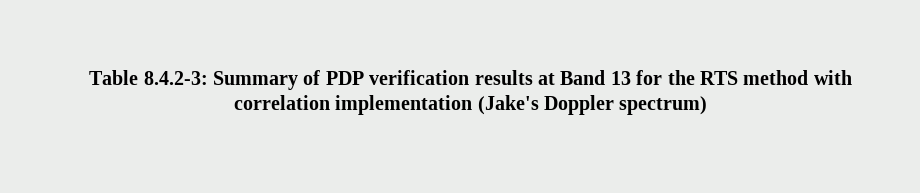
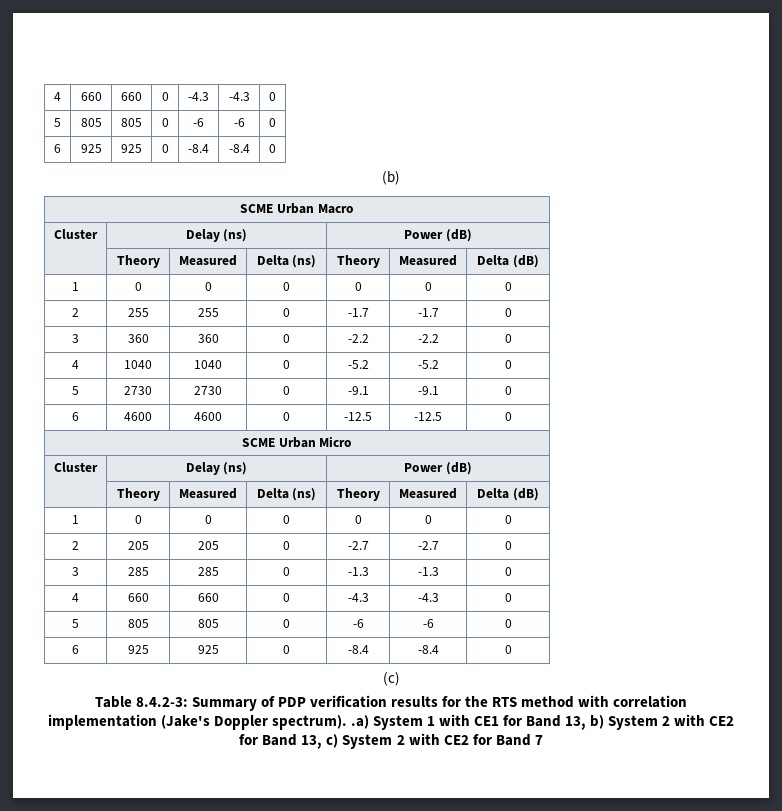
(89, 77) none -> [54,92,61,101] [80,92,102,101] [121,92,142,101] [161,92,169,101] [188,92,209,101] [228,92,250,101] [269,92,276,101] [54,118,61,127] [80,118,102,127] [121,118,142,127] [161,118,169,127] [193,118,204,127] [233,118,245,127] [269,118,276,127] [54,144,61,153] [80,144,102,153] [121,144,142,153] [161,144,169,153] [188,144,209,153] [228,144,250,153] [269,144,276,153] [382,171,400,185] [240,203,354,214] [54,229,98,239] [185,229,248,242] [404,229,472,242] [116,255,160,268] [179,255,237,266] [256,255,317,268] [336,255,380,268] [399,255,457,266] [477,255,539,268] [72,282,79,291] [134,282,142,291] [204,282,212,291] [283,282,290,291] [354,282,362,291] [424,282,432,291] [504,282,512,291] [72,308,79,317] [127,308,149,317] [197,308,219,317] [283,308,290,317] [347,308,369,317] [417,308,439,317] [504,308,512,317] [72,334,79,343] [127,334,149,343] [197,334,219,343] [283,334,290,343] [347,334,369,343] [417,334,439,343] [504,334,512,343] [72,360,79,369] [124,360,152,369] [194,360,222,369] [283,360,290,369] [347,360,369,369] [417,360,439,369] [504,360,512,369] [72,386,79,395] [124,386,152,395] [194,386,222,395] [283,386,290,395] [347,386,369,395] [417,386,439,395] [504,386,512,395] [72,412,79,421] [124,412,152,421] [194,412,222,421] [283,412,290,421] [344,412,372,421] [414,412,442,421] [504,412,512,421] [241,436,353,448] [54,462,98,472] [185,462,248,475] [404,462,472,475] [116,488,160,501] [179,488,237,499] [256,488,317,501] [336,488,380,501] [399,488,457,499] [477,488,539,501] [72,515,79,524] [134,515,142,524] [204,515,212,524] [283,515,290,524] [354,515,362,524] [424,515,432,524] [504,515,512,524] [72,541,79,550] [127,541,149,550] [197,541,219,550] [283,541,290,550] [347,541,369,550] [417,541,439,550] [504,541,512,550] [72,567,79,576] [127,567,149,576] [197,567,219,576] [283,567,290,576] [347,567,369,576] [417,567,439,576] [504,567,512,576] [72,593,79,602] [127,593,149,602] [197,593,219,602] [283,593,290,602] [347,593,369,602] [417,593,439,602] [504,593,512,602] [72,619,79,628] [127,619,149,628] [197,619,219,628] [283,619,290,628] [352,619,364,628] [422,619,434,628] [504,619,512,628] [72,645,79,654] [127,645,149,654] [197,645,219,654] [283,645,290,654] [347,645,369,654] [417,645,439,654] [504,645,512,654] [382,672,400,686] 4 | 660 | 660 | 0 | -4.3 | -4.3 | 0 // 5 | 805 | 805 | 0 | -6 | -6 | 0 // 6 | 925 | 925 | 0 | -8.4 | -8.4 | 0 // (b) // SCME Urban Macro // Cluster | Delay (ns) | Power (dB) // | Theory | Measured | Delta (ns) | Theory | Measured | Delta (dB) // 1 | 0 | 0 | 0 | 0 | 0 | 0 // 2 | 255 | 255 | 0 | -1.7 | -1.7 | 0 // 3 | 360 | 360 | 0 | -2.2 | -2.2 | 0 // 4 | 1040 | 1040 | 0 | -5.2 | -5.2 | 0 // 5 | 2730 | 2730 | 0 | -9.1 | -9.1 | 0 // 6 | 4600 | 4600 | 0 | -12.5 | -12.5 | 0 // SCME Urban Micro // Cluster | Delay (ns) | Power (dB) // | Theory | Measured | Delta (ns) | Theory | Measured | Delta (dB) // 1 | 0 | 0 | 0 | 0 | 0 | 0 // 2 | 205 | 205 | 0 | -2.7 | -2.7 | 0 // 3 | 285 | 285 | 0 | -1.3 | -1.3 | 0 // 4 | 660 | 660 | 0 | -4.3 | -4.3 | 0 // 5 | 805 | 805 | 0 | -6 | -6 | 0 // 6 | 925 | 925 | 0 | -8.4 | -8.4 | 0 // (c) //
[538,70,631,85] at Band 13 -> (439, 701) none
[619,96,708,115] spectrum) -> [271,714,735,730] [239,733,543,749] spectrum). .a) System 1 with CE1 for Band 13, b) System 2 with CE2 for Band 13, c) System 2 with CE2 for Band 7

